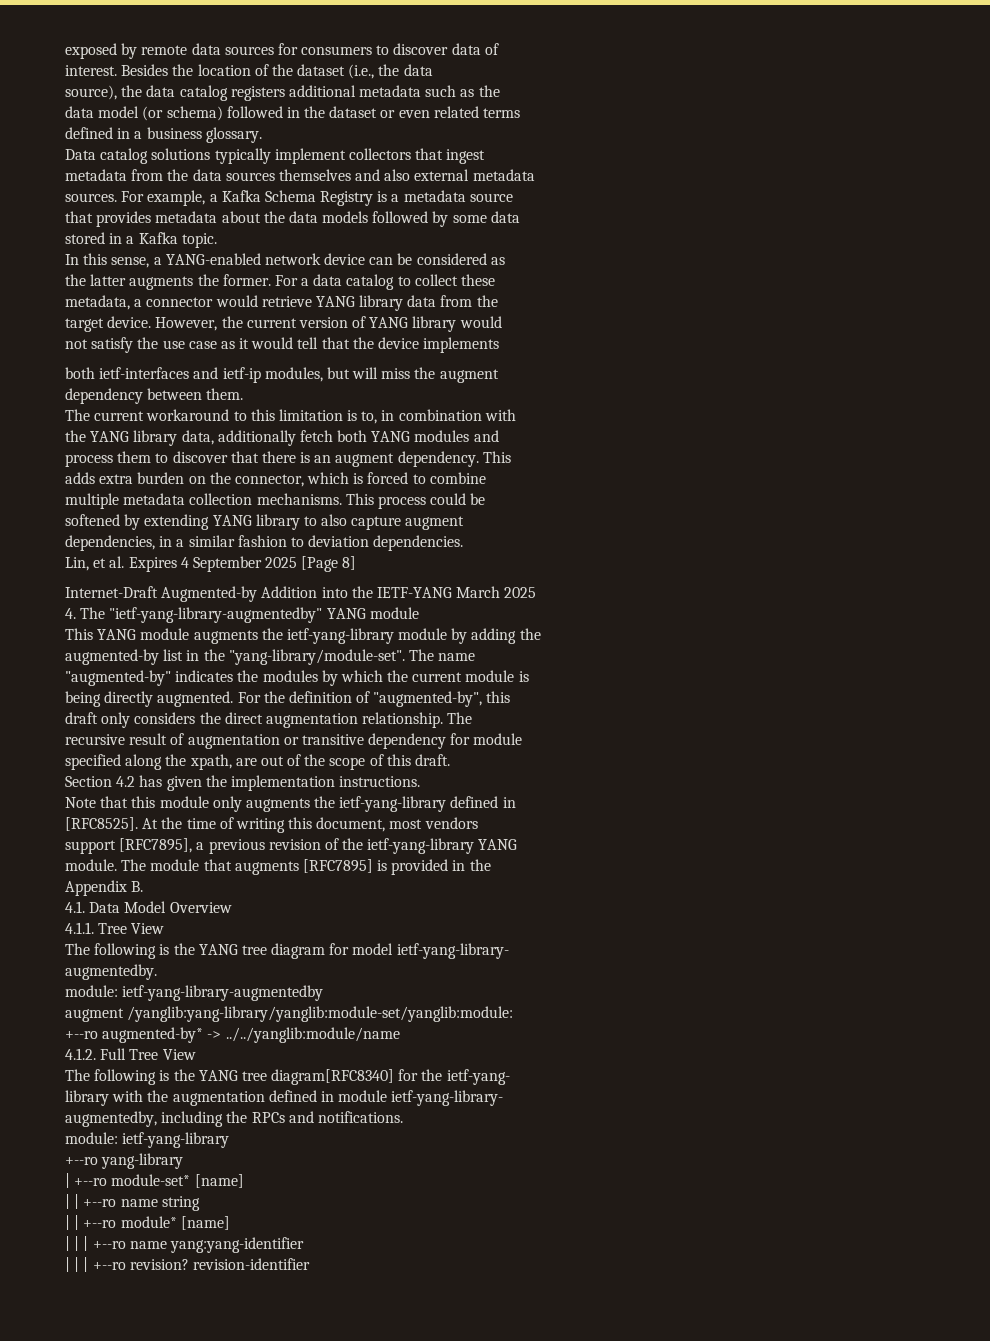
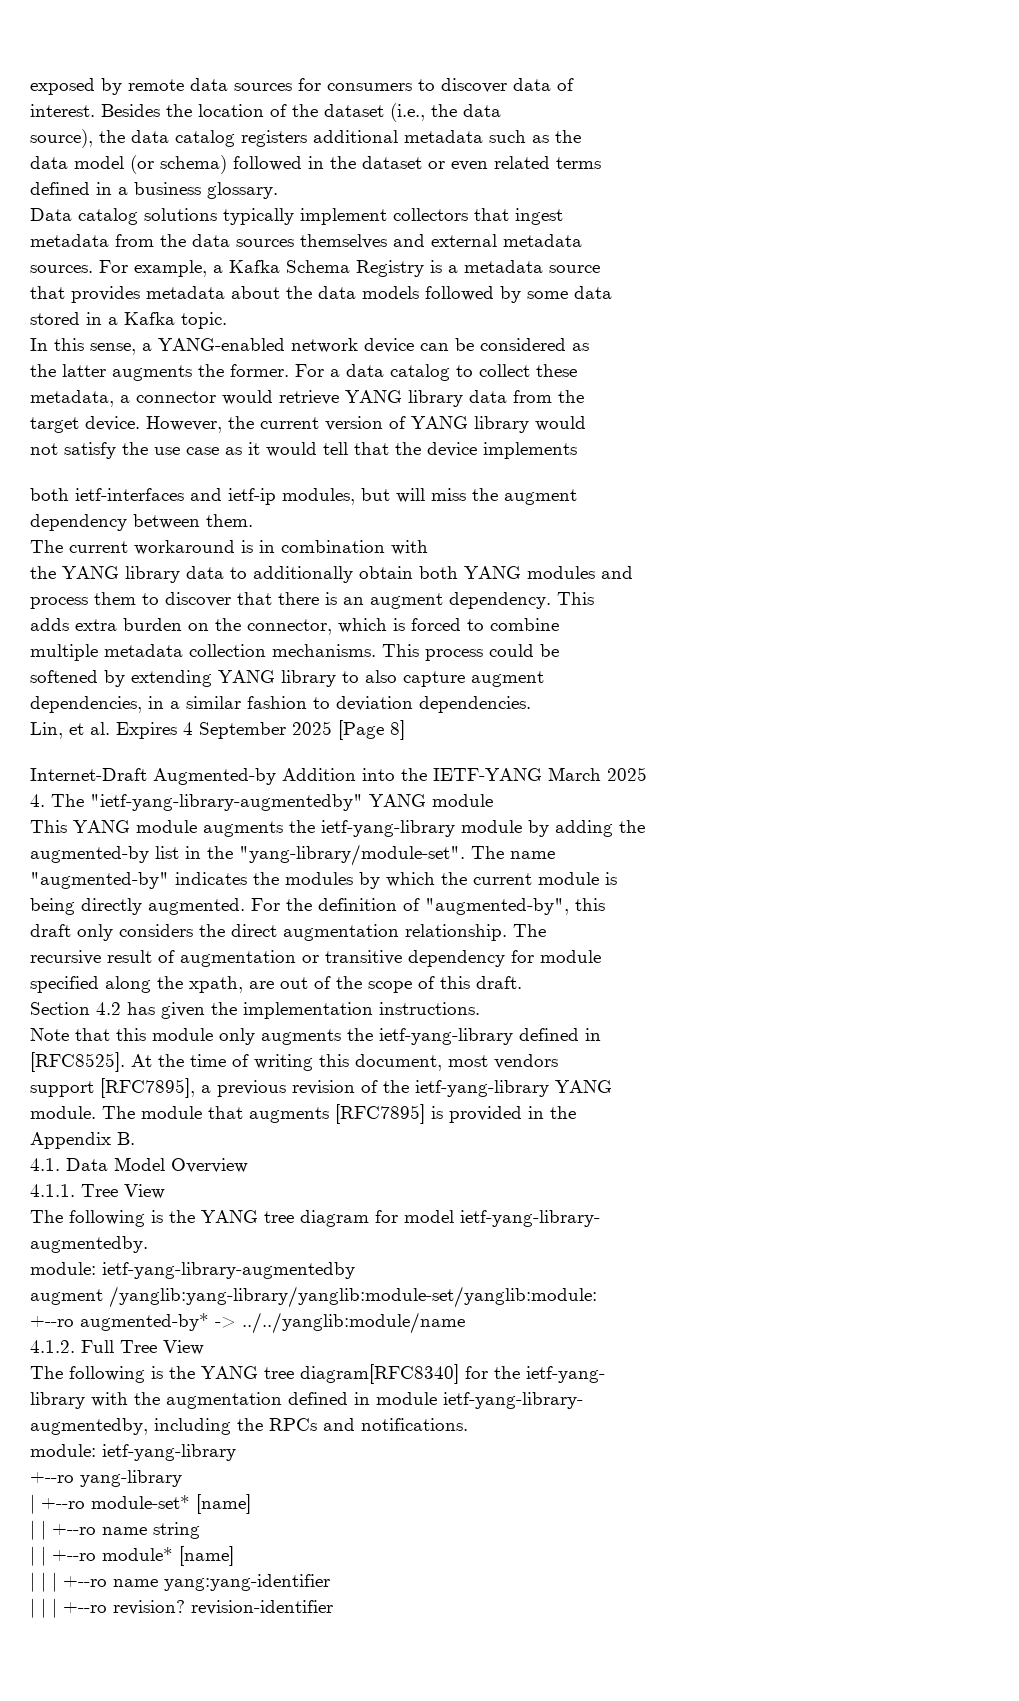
[384,169,411,181] also -> (425, 240) none
[233,409,378,424] to this limitation is to, -> [241,540,253,553] is
[181,430,333,446] data, additionally fetch -> [186,566,413,583] data to additionally obtain

